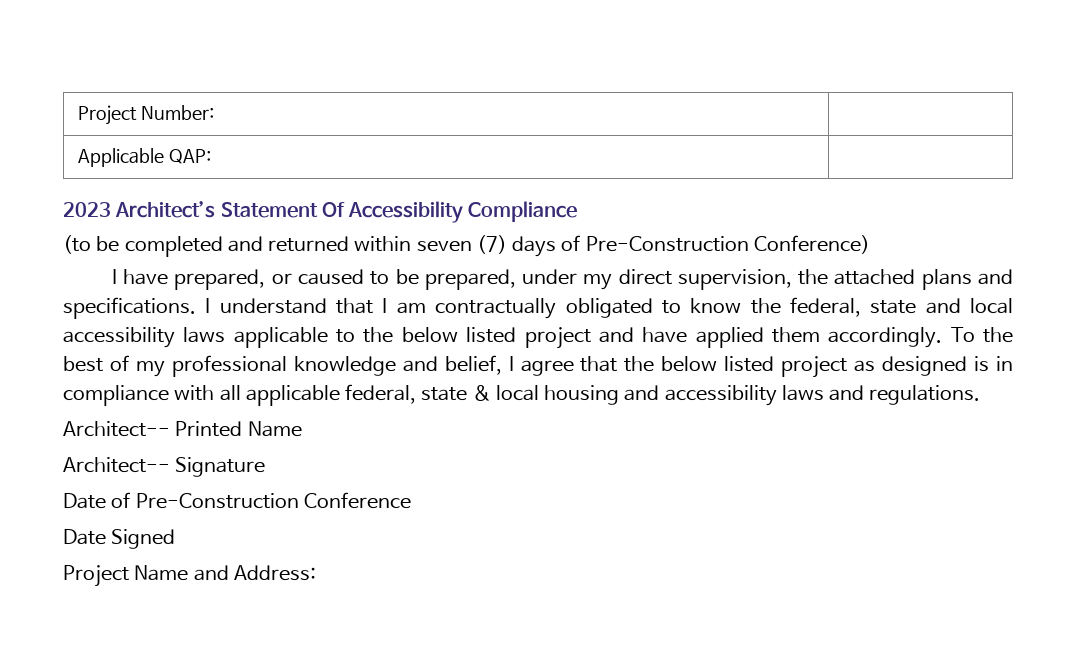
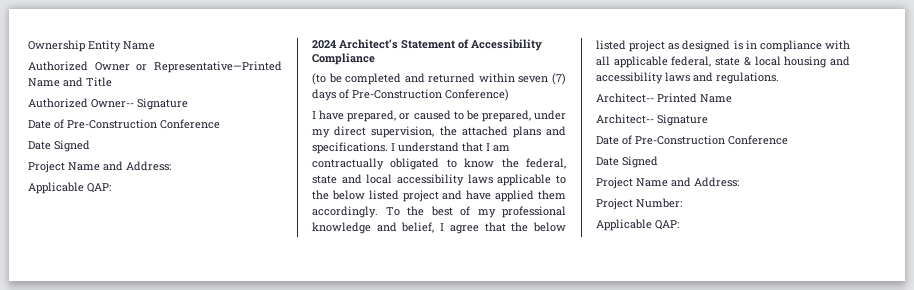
[78,105,215,125] [78,148,212,167] [63,202,111,217] Project Number: | // Applicable QAP: | // 2023 -> [28,40,155,52] [28,61,282,73] [28,77,112,87] [28,98,188,110] [28,119,220,129] [28,140,90,152] [28,161,171,173] [28,182,111,194] [312,40,336,49] Ownership Entity Name // Authorized Owner or Representative—Printed Name and Title // Authorized Owner-- Signature // Date of Pre-Construction Conference // Date Signed // Project Name and Address: // Applicable QAP: // 2024
[321,202,345,217] Of -> [458,39,469,49] of
(316, 573) none -> [596,198,682,210] [596,219,679,231] // Project Number: // Applicable QAP:

